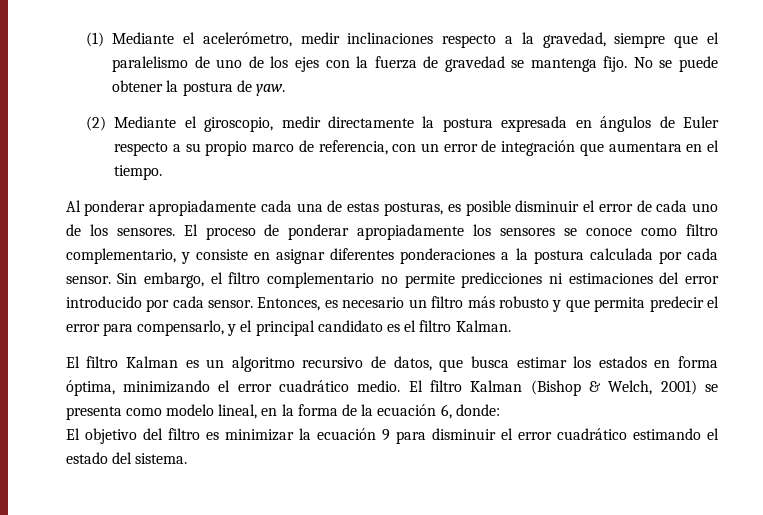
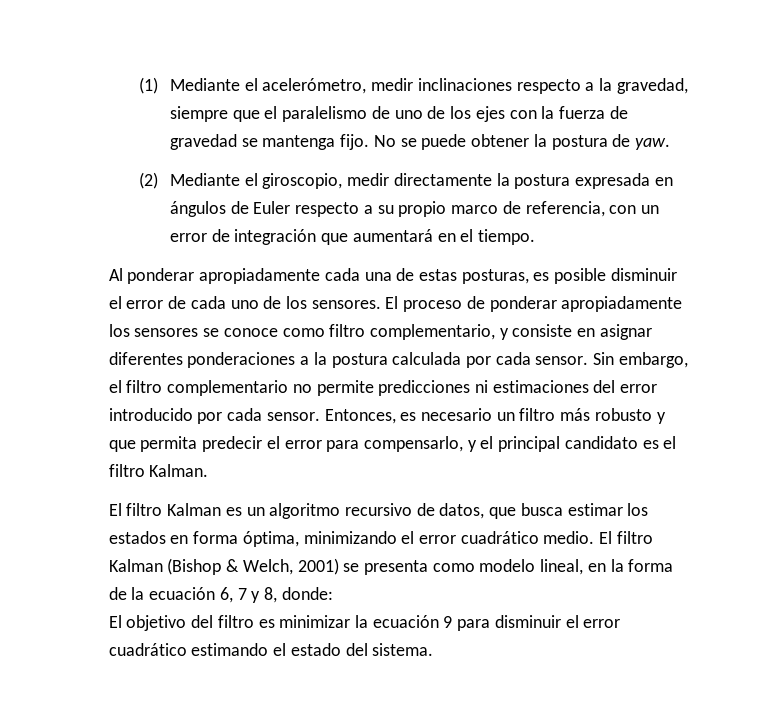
[608,142,682,152] aumentara -> [352,229,433,242] aumentará
(452, 411) none -> [237,587,278,603] 7 y 8,

